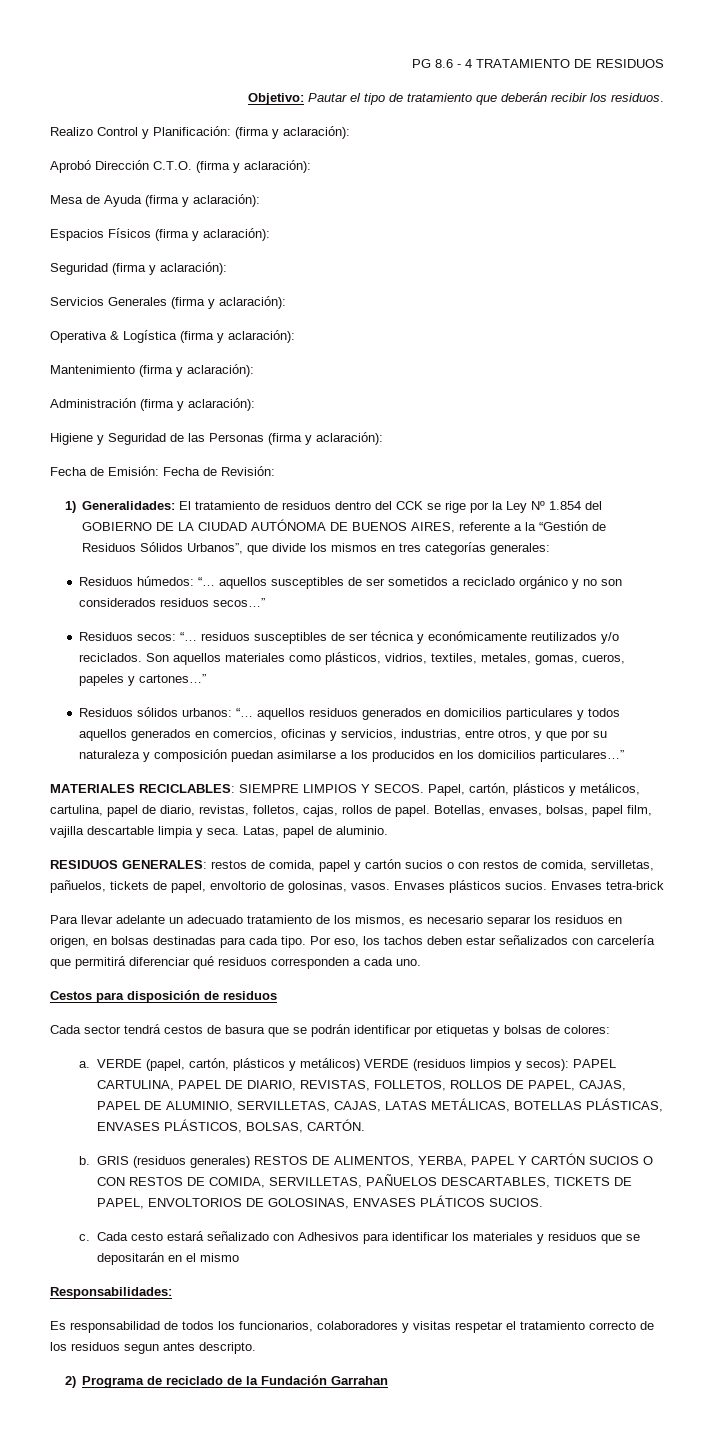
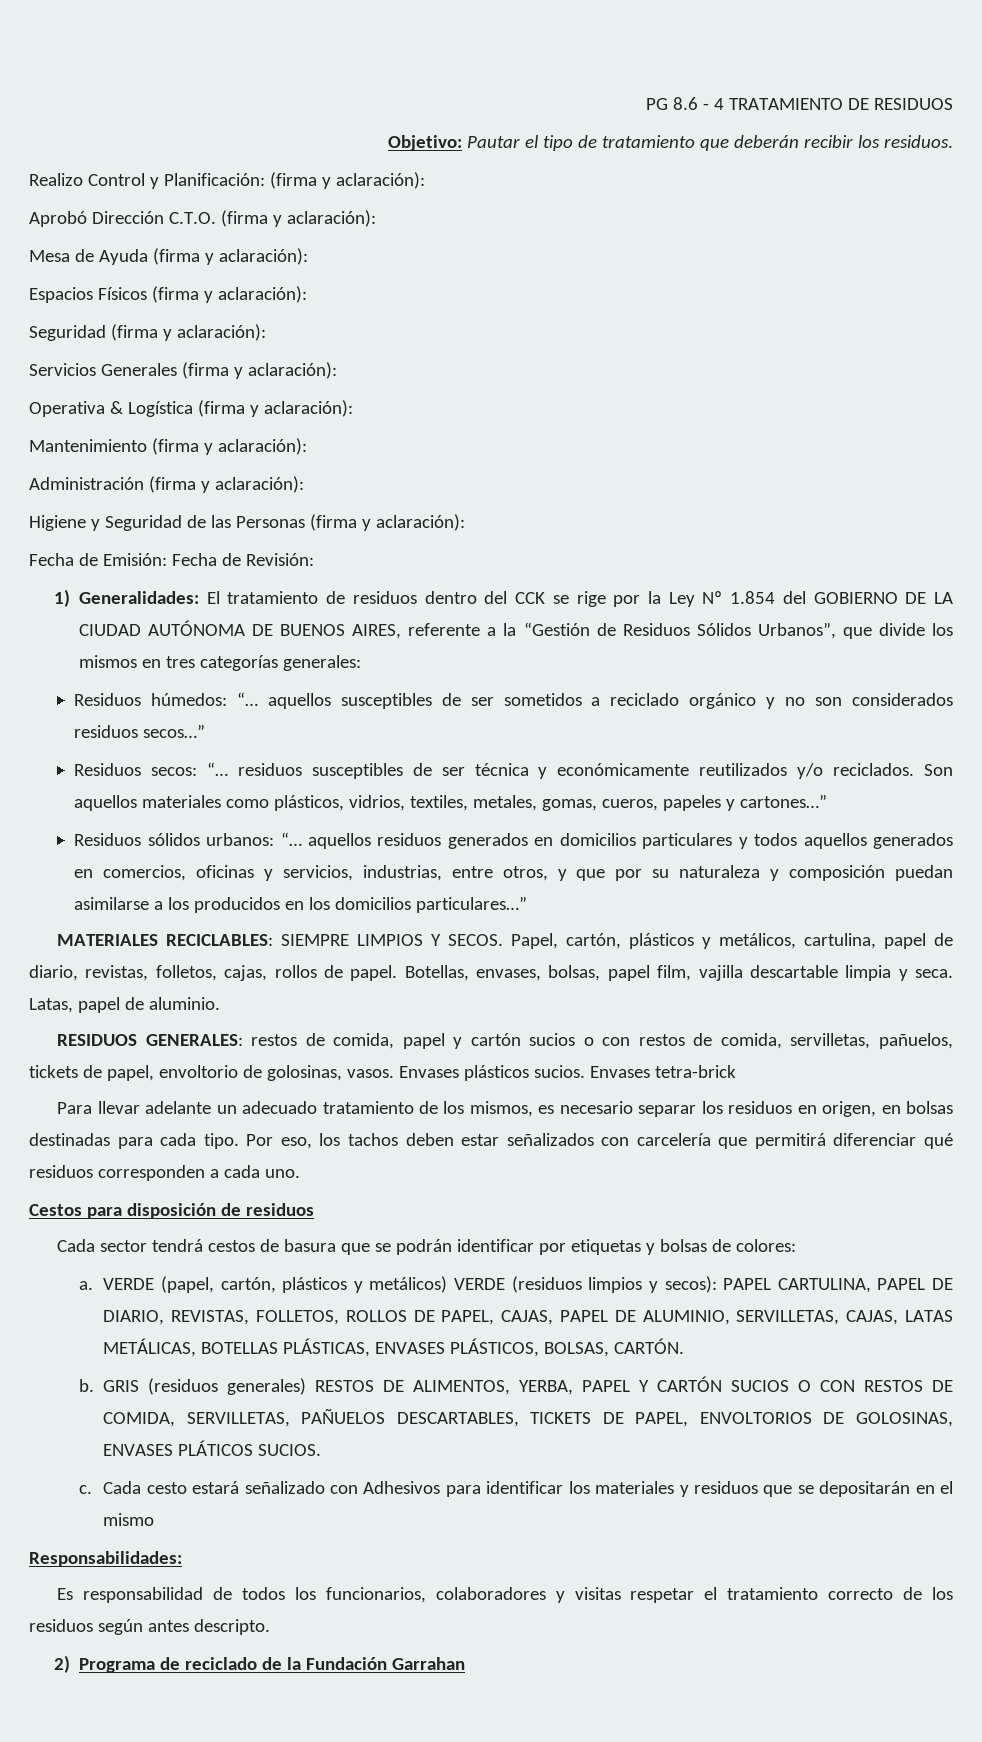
[124,1344,159,1354] segun -> [97,1619,143,1635] según

